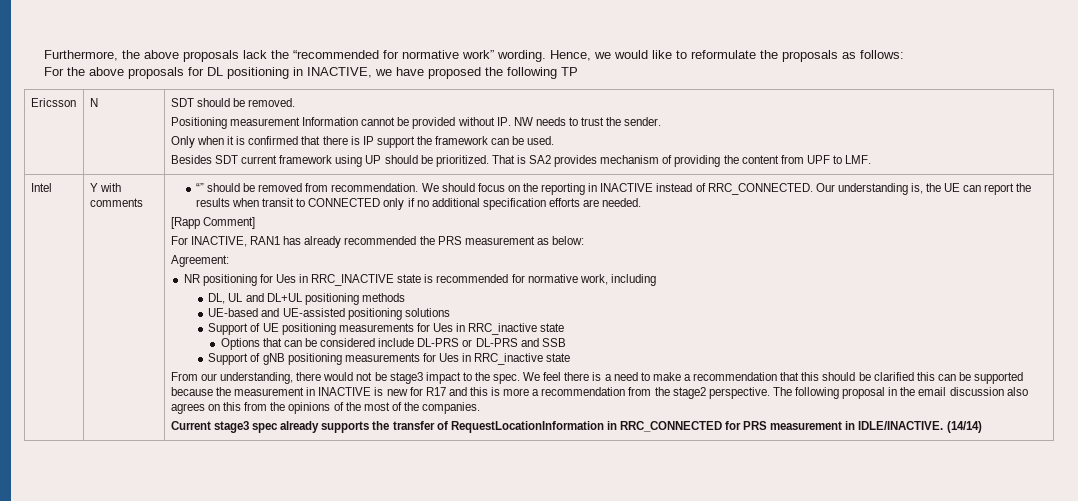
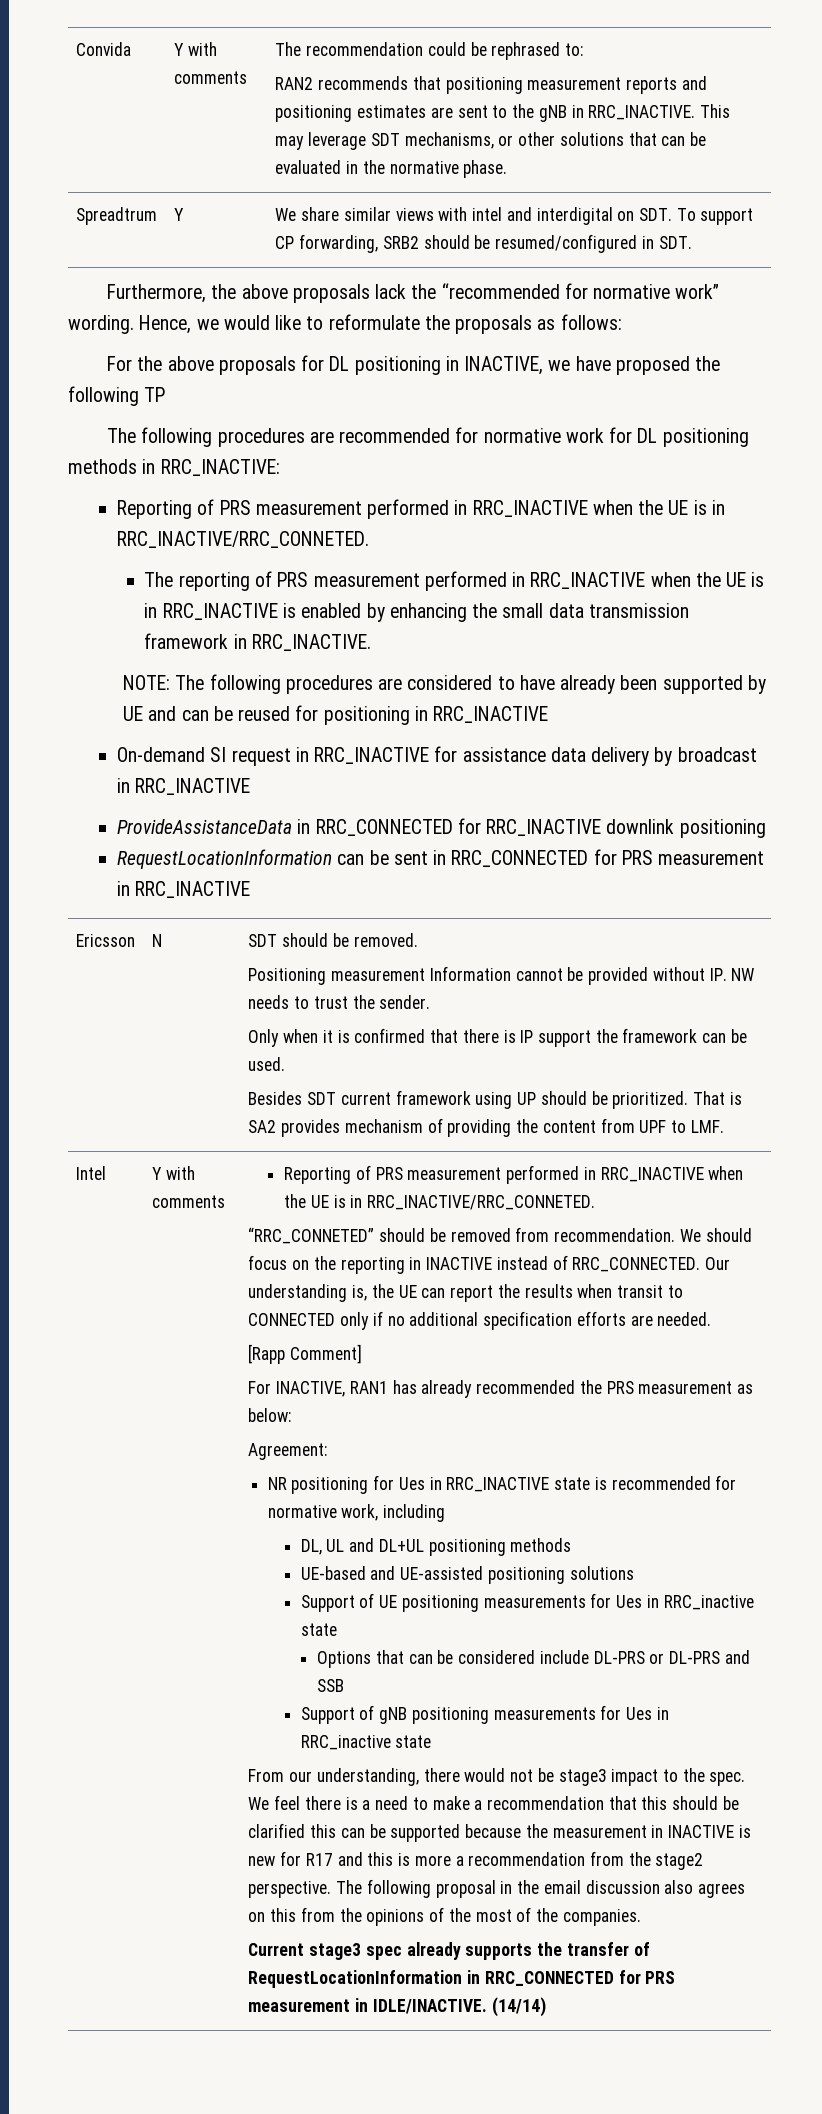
(43, 55) none -> [76,42,132,56] [174,42,218,56] [174,71,248,84] [275,42,584,60] [275,76,707,94] [275,104,730,122] [275,132,706,150] [275,160,508,178] [76,207,158,225] [174,208,185,221] [275,207,754,225] [275,234,692,253] Convida | Y with comments | The recommendation could be rephrased to: // RAN2 recommends that positioning measurement reports and positioning estimates are sent to the gNB in RRC_INACTIVE. This may leverage SDT mechanisms, or other solutions that can be evaluated in the normative phase. // Spreadtrum | Y | We share similar views with intel and interdigital on SDT. To support CP forwarding, SRB2 should be resumed/configured in SDT. //
(578, 71) none -> [106,427,749,447] [68,459,280,476] [116,499,725,519] [116,531,369,548] [144,571,765,591] [144,603,689,622] [144,633,372,651] [123,674,766,694] [123,705,549,725] [116,746,757,766] [116,778,251,795] [116,818,766,838] [116,849,765,869] [116,881,251,898] // The following procedures are recommended for normative work for DL positioning methods in RRC_INACTIVE: // Reporting of PRS measurement performed in RRC_INACTIVE when the UE is in RRC_INACTIVE/RRC_CONNETED. // The reporting of PRS measurement performed in RRC_INACTIVE when the UE is in RRC_INACTIVE is enabled by enhancing the small data transmission framework in RRC_INACTIVE. // NOTE: The following procedures are considered to have already been supported by UE and can be reused for positioning in RRC_INACTIVE // On-demand SI request in RRC_INACTIVE for assistance data delivery by broadcast in RRC_INACTIVE // ProvideAssistanceData in RRC_CONNECTED for RRC_INACTIVE downlink positioning // RequestLocationInformation can be sent in RRC_CONNECTED for PRS measurement in RRC_INACTIVE
[195,183,204,192] “” -> [284,1165,744,1184] [284,1194,596,1210] [248,1227,375,1244] Reporting of PRS measurement performed in RRC_INACTIVE when the UE is in RRC_INACTIVE/RRC_CONNETED. // “RRC_CONNETED”

